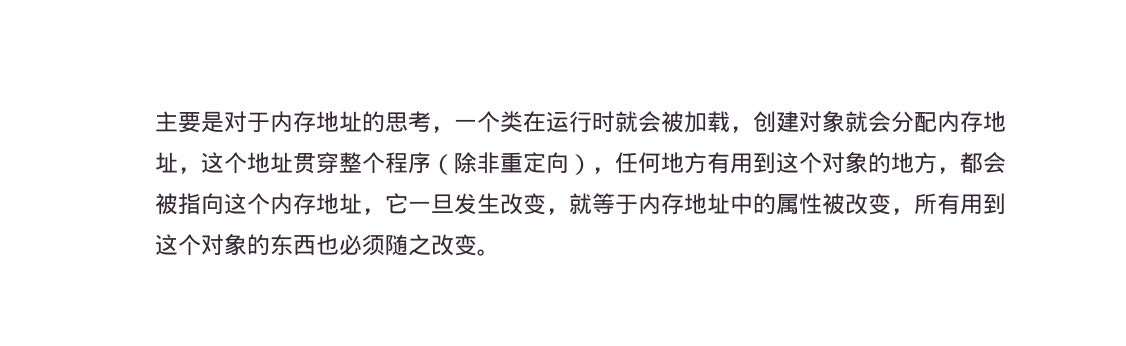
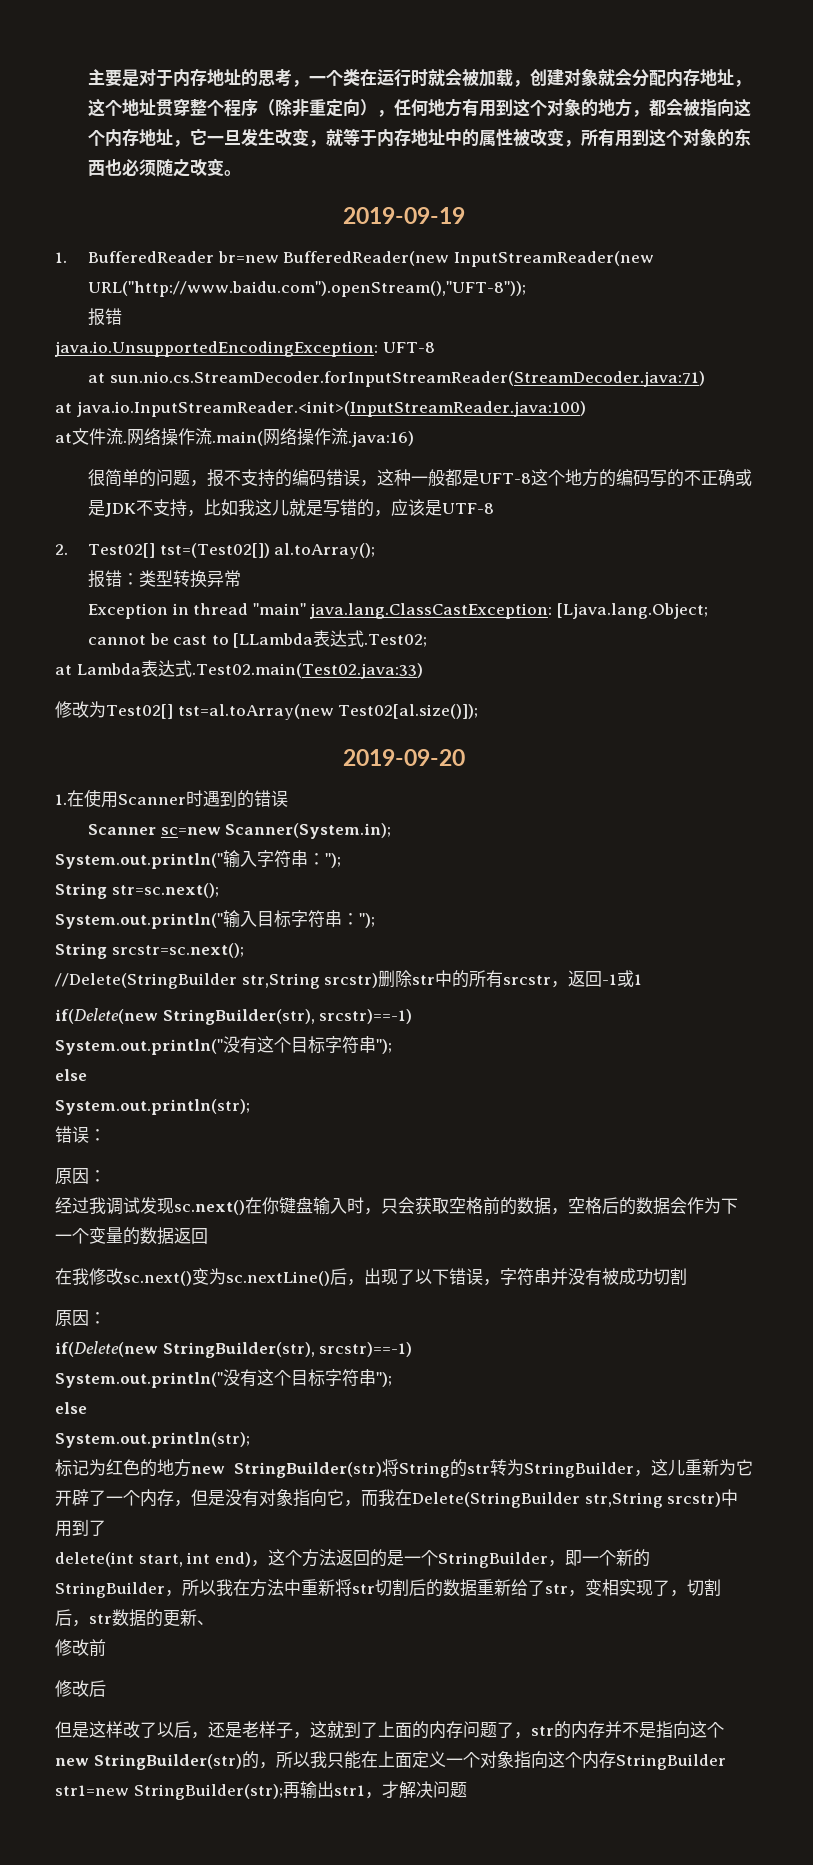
(501, 252) none -> [343,207,465,224] [55,251,654,267] [88,281,527,297] [88,308,123,326] [55,341,435,357] [88,371,705,387] [55,401,586,417] [55,428,414,447] [88,469,753,487] [88,499,495,517] [55,543,376,559] [88,570,242,588] [88,603,708,619] [88,630,428,648] [55,660,423,679] [55,701,479,720] [343,749,465,766] [55,789,288,808] [88,823,392,839] [55,850,341,869] [55,883,219,899] [55,910,375,929] [55,943,244,959] [55,970,643,989] [55,1008,413,1025] [55,1036,392,1055] [55,1069,87,1081] [55,1099,250,1115] [55,1126,106,1143] [55,1168,106,1184] [55,1197,738,1215] [55,1227,208,1245] [55,1268,687,1286] [55,1310,106,1326] [55,1341,413,1358] [55,1369,392,1388] [55,1402,87,1414] [55,1432,250,1448] [55,1459,753,1478] [55,1489,739,1508] [55,1519,106,1537] [55,1549,650,1568] [55,1579,721,1598] [55,1609,214,1627] [55,1639,106,1657] [55,1680,106,1697] [55,1721,724,1739] [55,1751,726,1770] [55,1781,467,1800] // 2019-09-19 // 1. BufferedReader br=new BufferedReader(new InputStreamReader(new URL("http://www.baidu.com").openStream(),"UFT-8")); // 报错 // java.io.UnsupportedEncodingException: UFT-8 // at sun.nio.cs.StreamDecoder.forInputStreamReader(StreamDecoder.java:71) // at java.io.InputStreamReader.<init>(InputStreamReader.java:100) // at文件流.网络操作流.main(网络操作流.java:16) // 很简单的问题，报不支持的编码错误，这种一般都是UFT-8这个地方的编码写的不正确或是JDK不支持，比如我这儿就是写错的，应该是UTF-8 // 2. Test02[] tst=(Test02[]) al.toArray(); // 报错：类型转换异常 // Exception in thread "main" java.lang.ClassCastException: [Ljava.lang.Object; cannot be cast to [LLambda表达式.Test02; // at Lambda表达式.Test02.main(Test02.java:33) // 修改为Test02[] tst=al.toArray(new Test02[al.size()]); // 2019-09-20 // 1.在使用Scanner时遇到的错误 // Scanner sc=new Scanner(System.in); // System.out.println("输入字符串："); // String str=sc.next(); // System.out.println("输入目标字符串："); // String srcstr=sc.next(); // //Delete(StringBuilder str,String srcstr)删除str中的所有srcstr，返回-1或1 // if(Delete(new StringBuilder(str), srcstr)==-1) // System.out.println("没有这个目标字符串"); // else // System.out.println(str); // 错误： // 原因： // 经过我调试发现sc.next()在你键盘输入时，只会获取空格前的数据，空格后的数据会作为下一个变量的数据返回 // 在我修改sc.next()变为sc.nextLine()后，出现了以下错误，字符串并没有被成功切割 // 原因： // if(Delete(new StringBuilder(str), srcstr)==-1) // System.out.println("没有这个目标字符串"); // else // System.out.println(str); // 标记为红色的地方new StringBuilder(str)将String的str转为StringBuilder，这儿重新为它开辟了一个内存，但是没有对象指向它，而我在Delete(StringBuilder str,String srcstr)中用到了 // delete(int start, int end)，这个方法返回的是一个StringBuilder，即一个新的StringBuilder，所以我在方法中重新将str切割后的数据重新给了str，变相实现了，切割后，str数据的更新、 // 修改前 // 修改后 // 但是这样改了以后，还是老样子，这就到了上面的内存问题了，str的内存并不是指向这个new StringBuilder(str)的，所以我只能在上面定义一个对象指向这个内存StringBuilder str1=new StringBuilder(str);再输出str1，才解决问题

